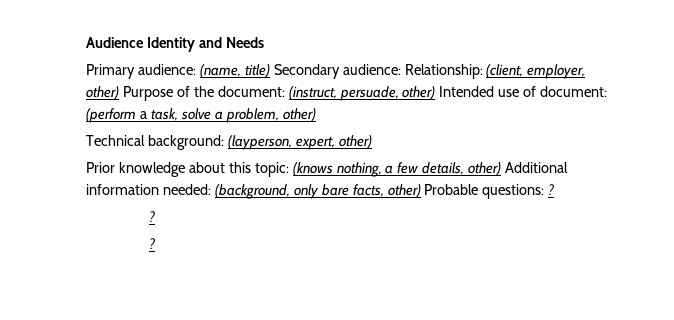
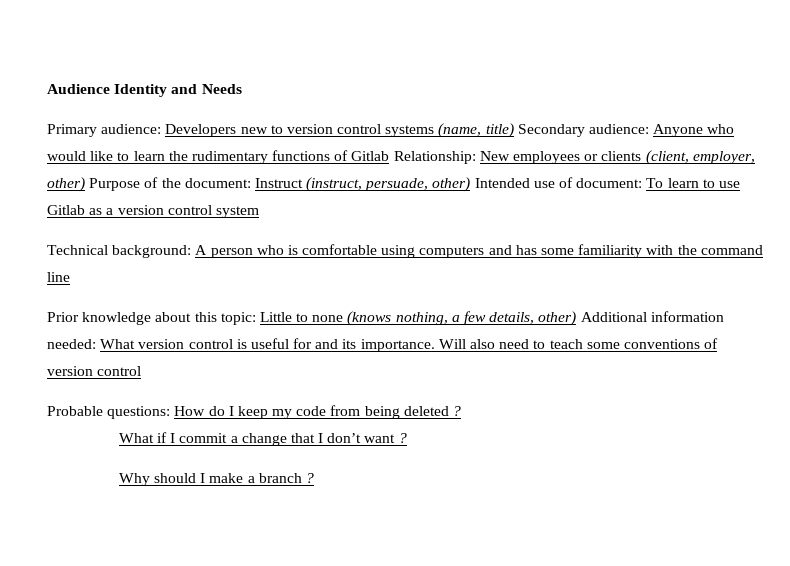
[199,64,483,79] (name, title) Secondary audience: Relationship: -> [165,123,735,138] [46,150,642,164] Developers new to version control systems (name, title) Secondary audience: Anyone who would like to learn the rudimentary functions of Gitlab Relationship: New employees or clients
(285, 91) none -> [254,178,303,188] Instruct
[86,108,316,123] [86,135,372,150] (perform a task, solve a problem, other) // Technical background: (layperson, expert, other) -> [646,178,740,188] [46,205,259,218] [46,244,763,258] [46,272,70,282] To learn to use Gitlab as a version control system // Technical background: A person who is comfortable using computers and has some familiarity with the command line
(289, 169) none -> [259,312,344,322] Little to none
[214,184,556,199] [149,211,157,222] (background, only bare facts, other) Probable questions: ? // ? // -> [100,338,719,352] [46,366,142,376] [46,405,461,419] [118,432,407,446] [118,473,302,486] What version control is useful for and its importance. Will also need to teach some conventions of version control // Probable questions: How do I keep my code from being deleted ? // What if I commit a change that I don’t want ? // Why should I make a branch

